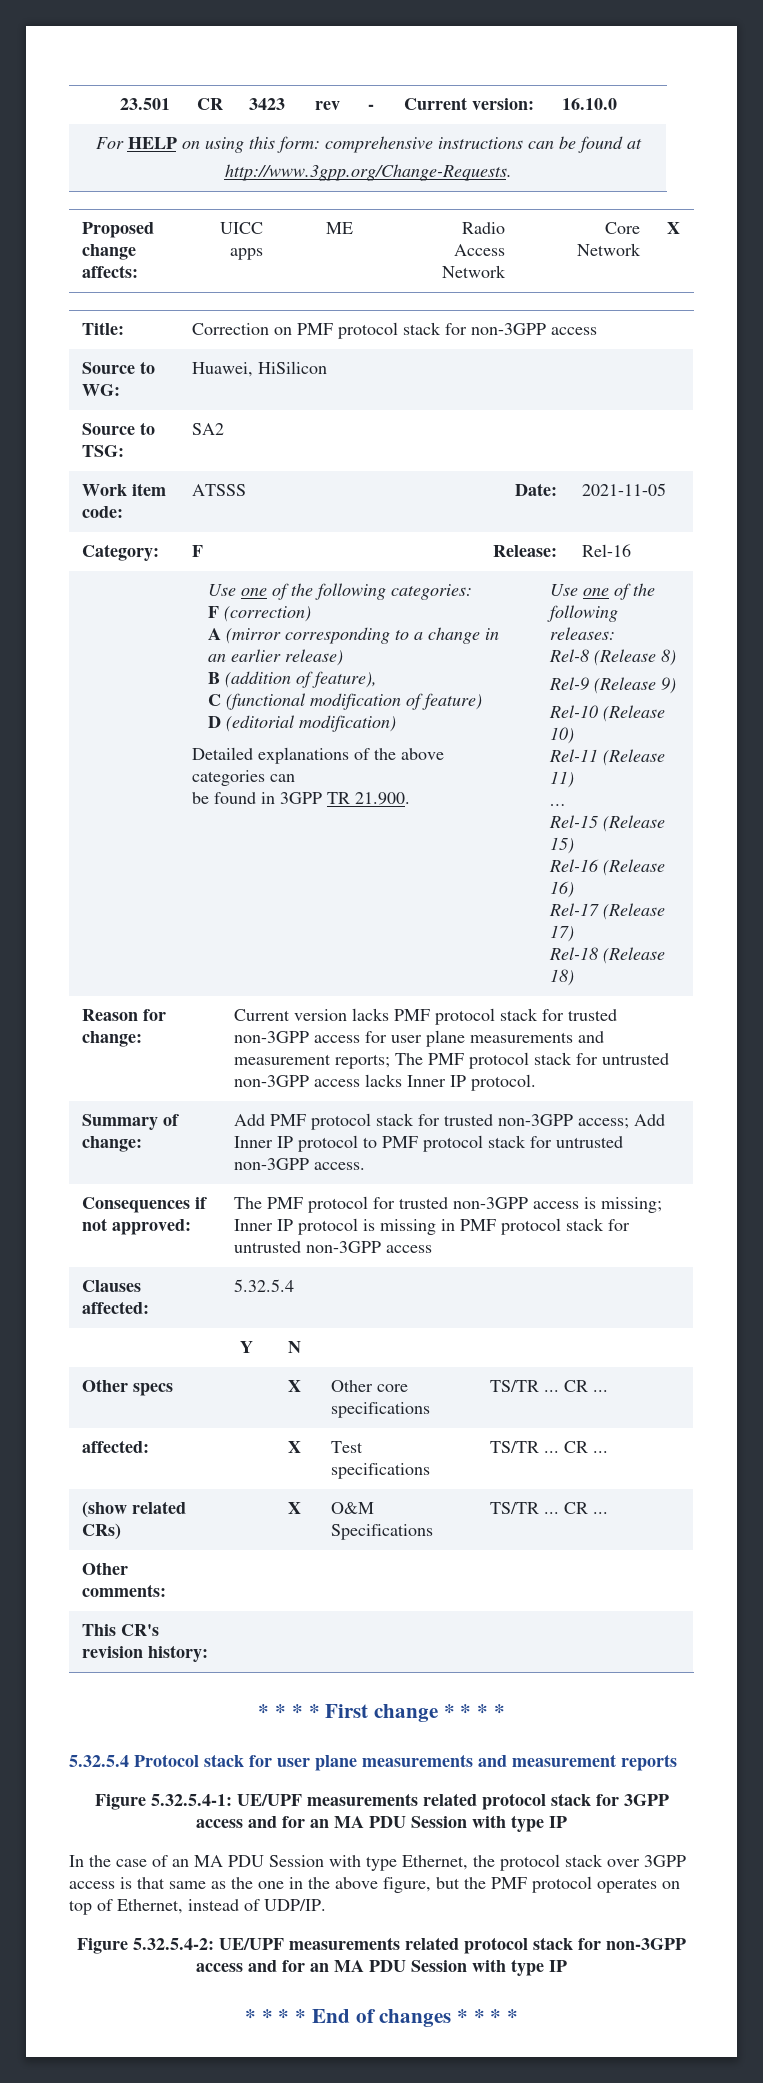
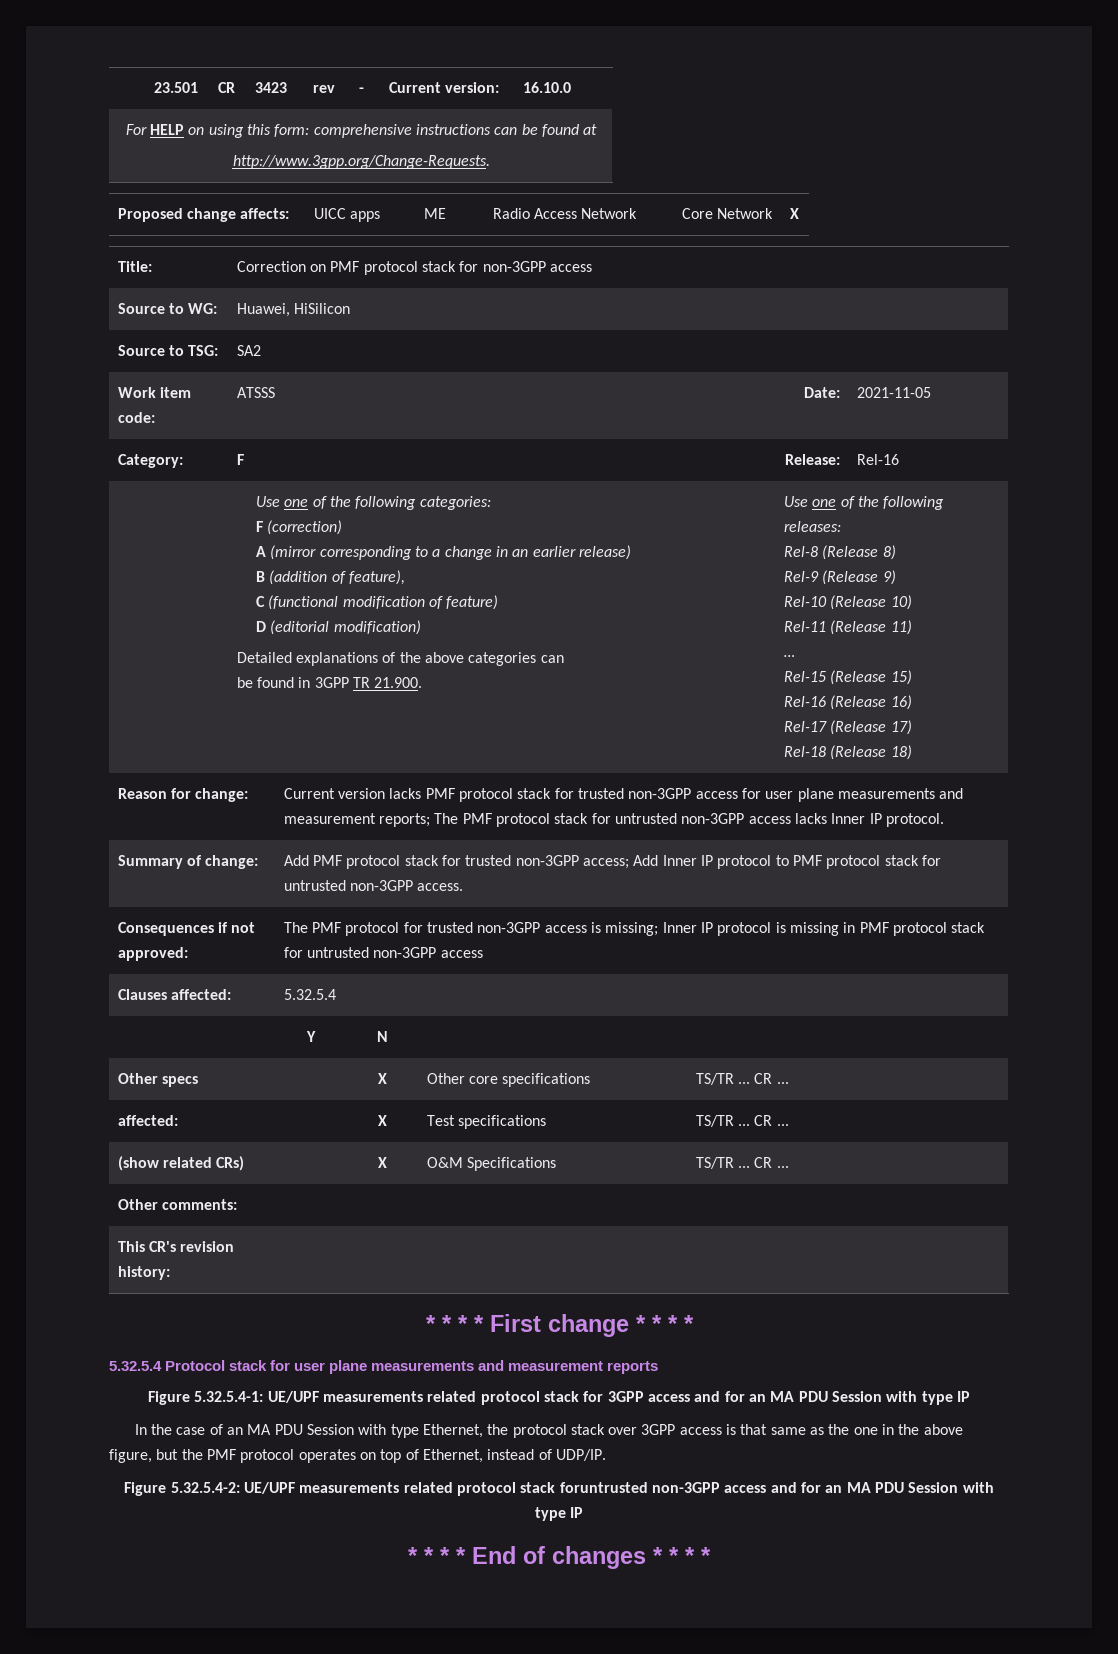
[578,1938,601,1950] for -> [559,1482,648,1493] foruntrusted

